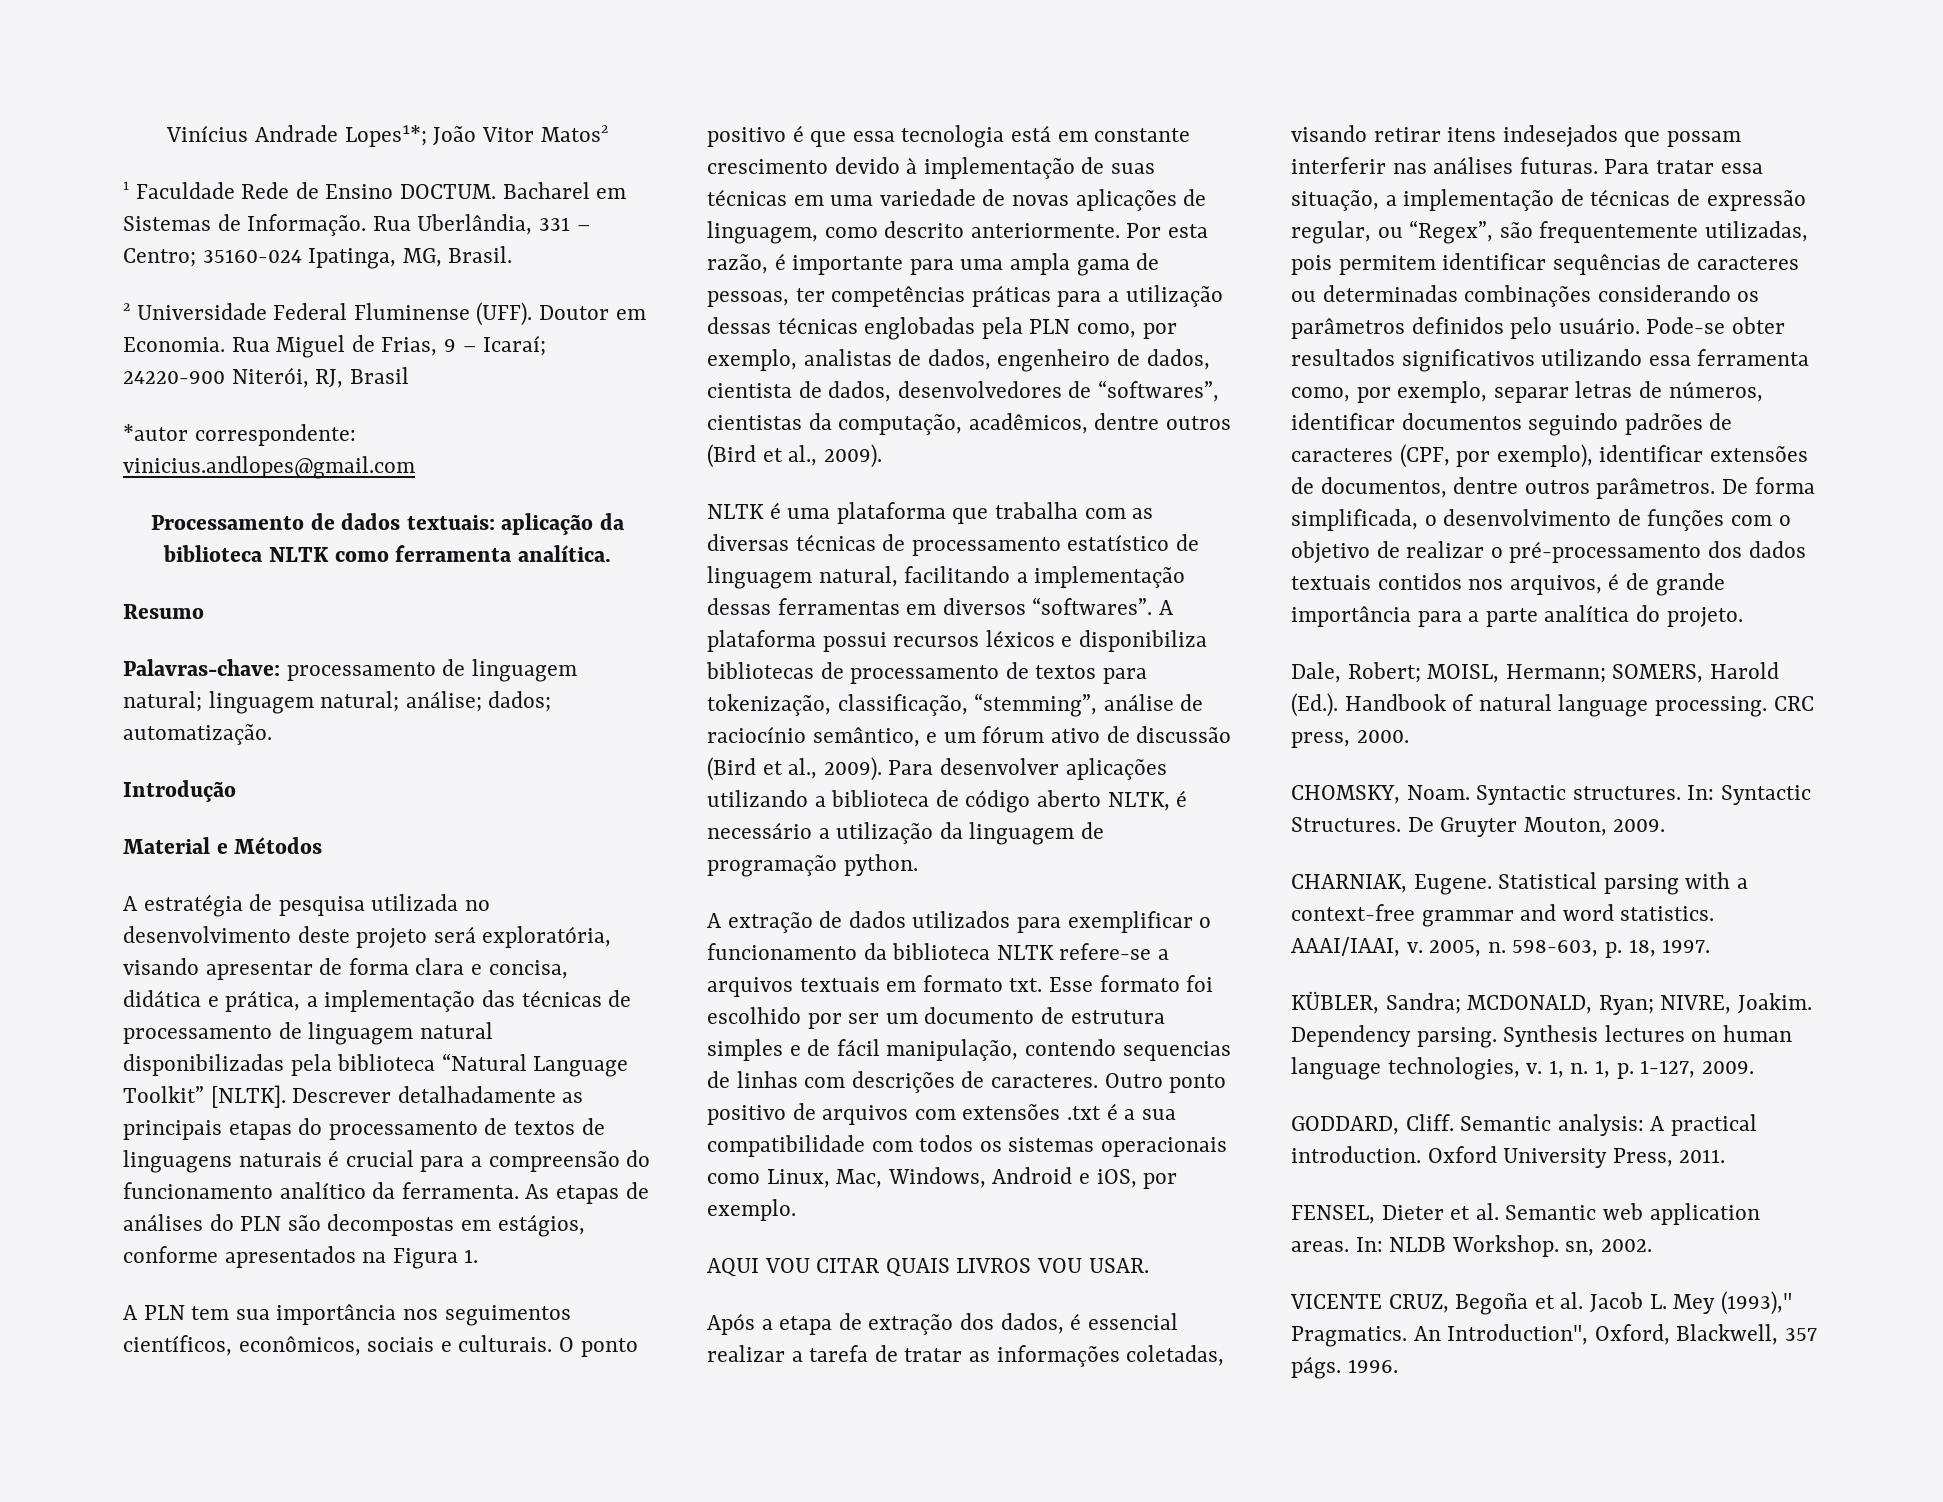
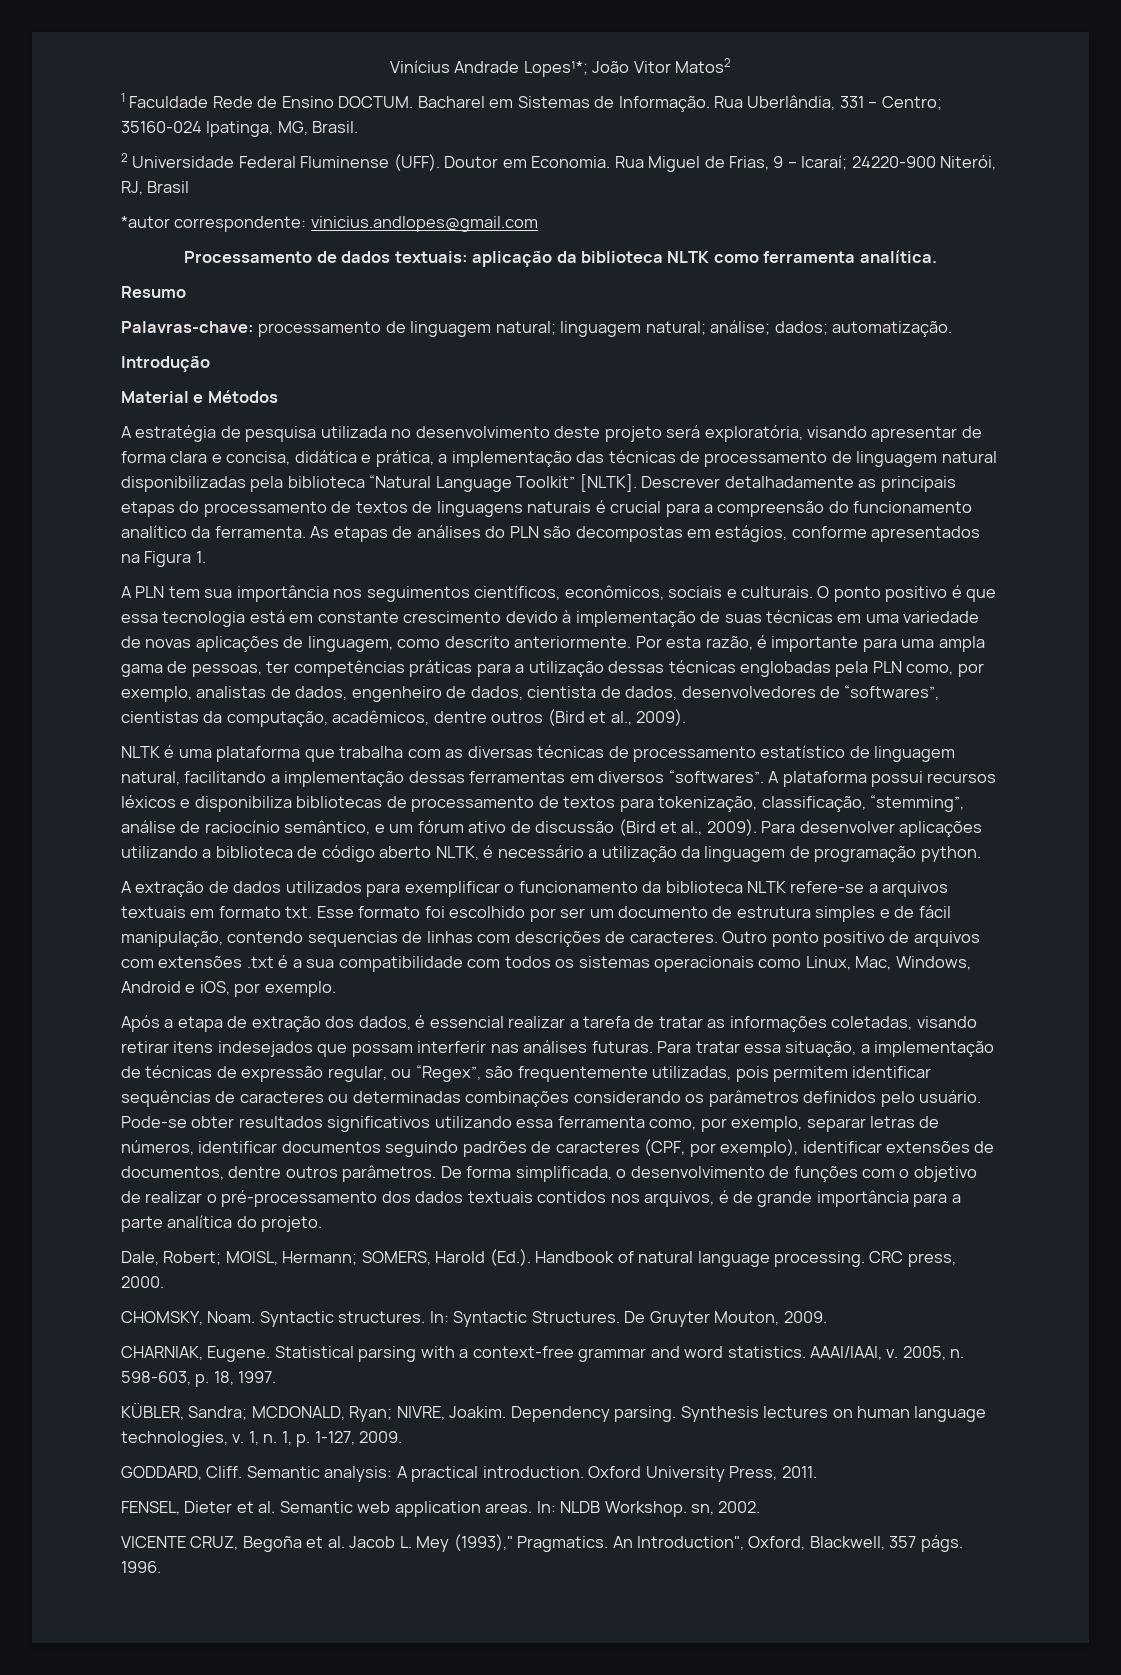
[707,1258,1149,1277] // AQUI VOU CITAR QUAIS LIVROS VOU USAR. -> (336, 989) none

